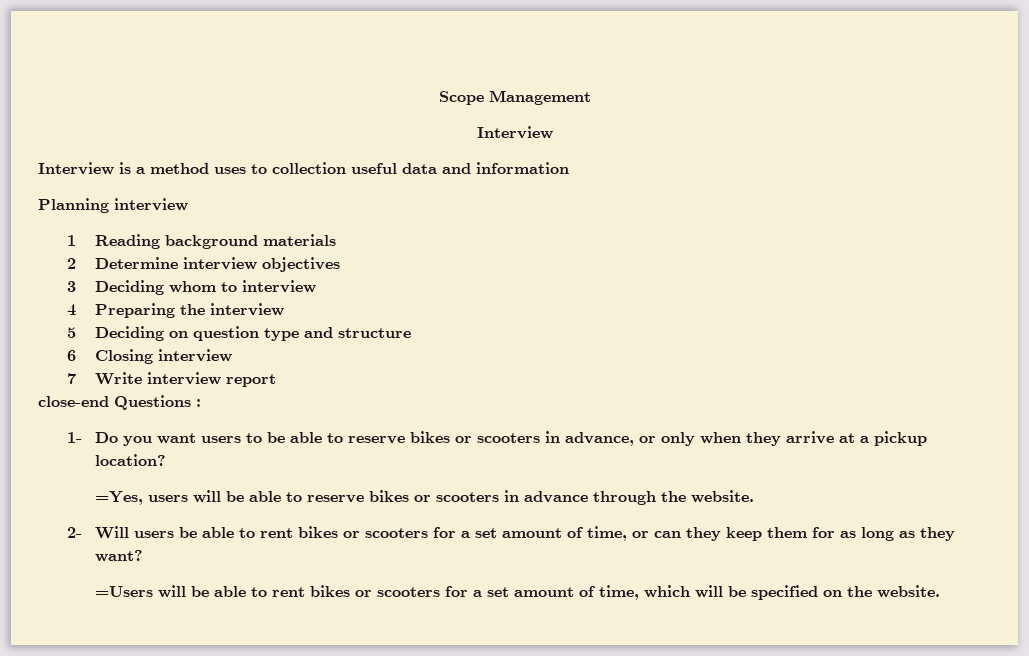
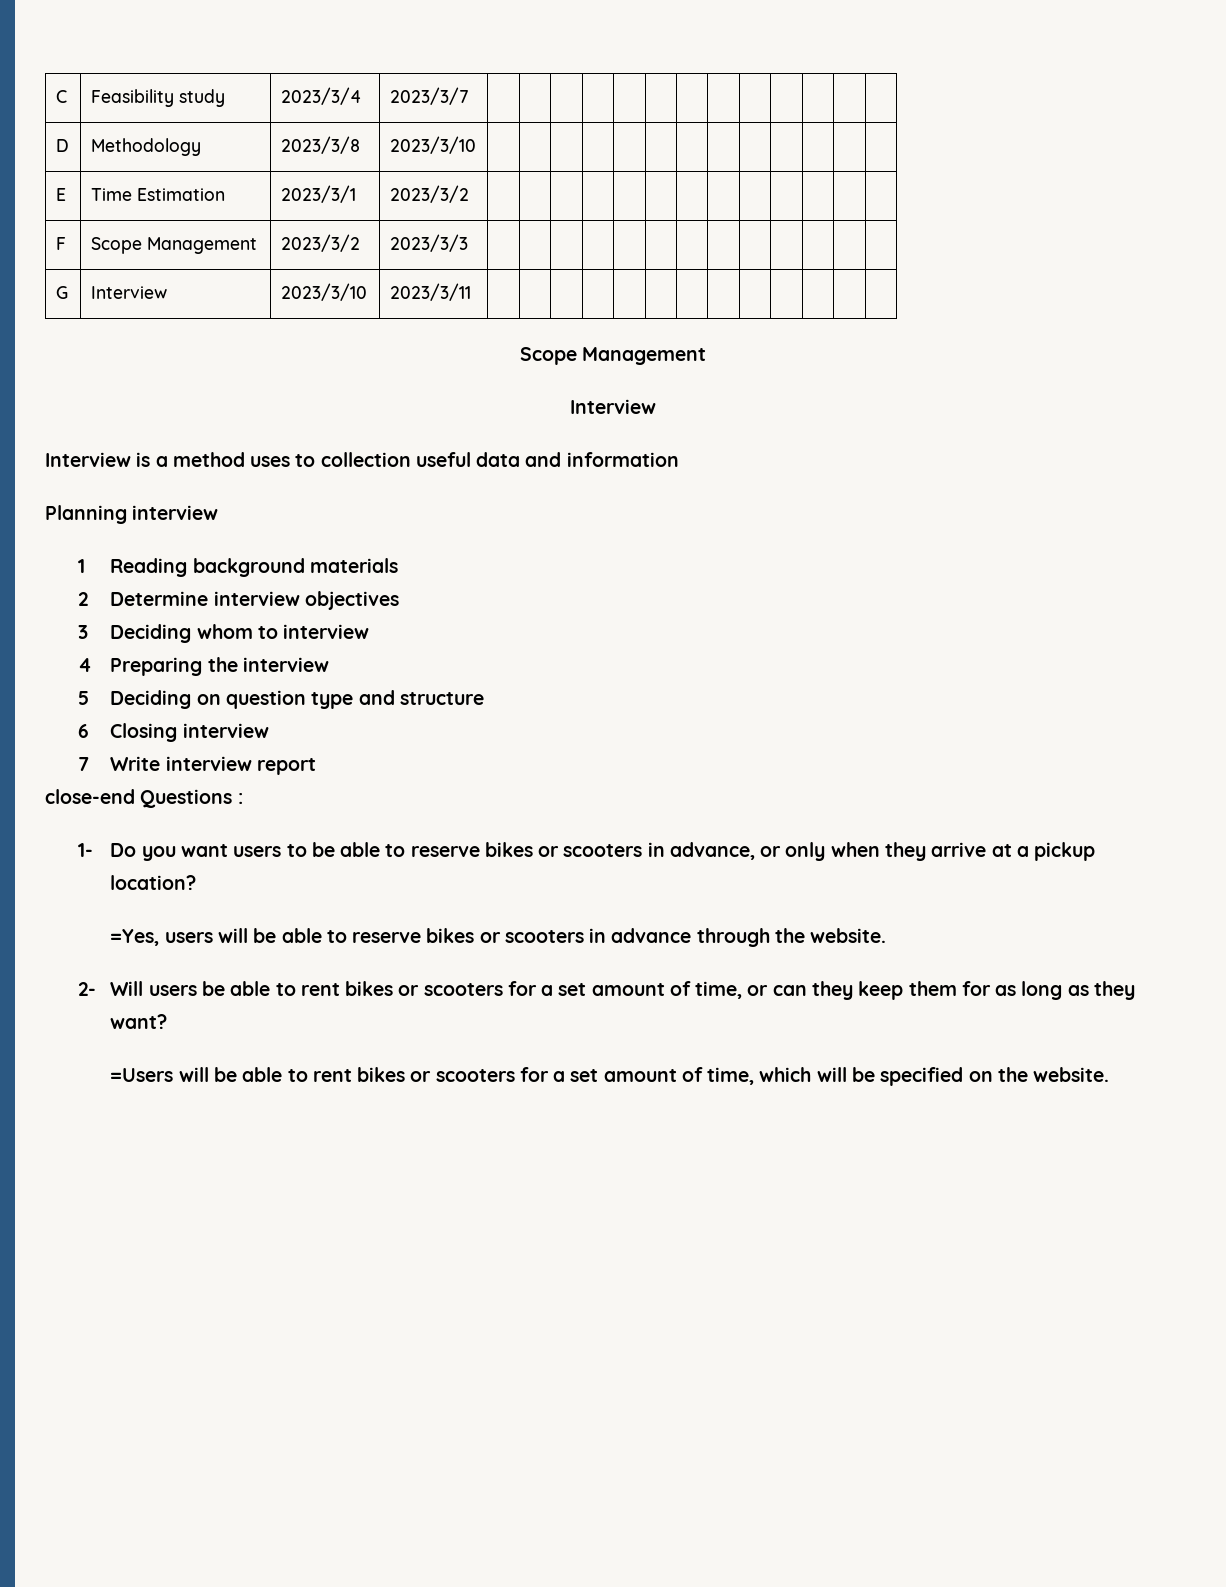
(438, 98) none -> [55,90,67,103] [90,89,225,107] [280,87,361,105] [389,87,469,105] [55,139,69,152] [90,138,201,156] [280,136,360,154] [389,136,476,154] [55,188,66,201] [90,188,225,201] [280,185,356,203] [389,185,469,203] [55,237,66,250] [90,237,257,254] [280,234,360,252] [389,234,468,252] [55,286,68,299] [90,286,167,299] [280,283,367,301] [389,283,471,301] C | Feasibility study | 2023/3/4 | 2023/3/7 | | | | | | | | | | | | | // D | Methodology | 2023/3/8 | 2023/3/10 | | | | | | | | | | | | | // E | Time Estimation | 2023/3/1 | 2023/3/2 | | | | | | | | | | | | | // F | Scope Management | 2023/3/2 | 2023/3/3 | | | | | | | | | | | | | // G | Interview | 2023/3/10 | 2023/3/11 | | | | | | | | | | | | | //

